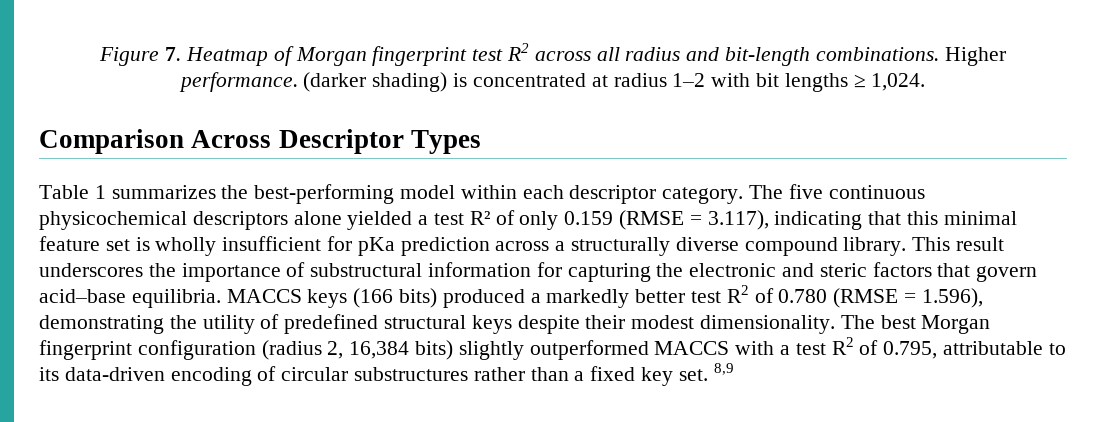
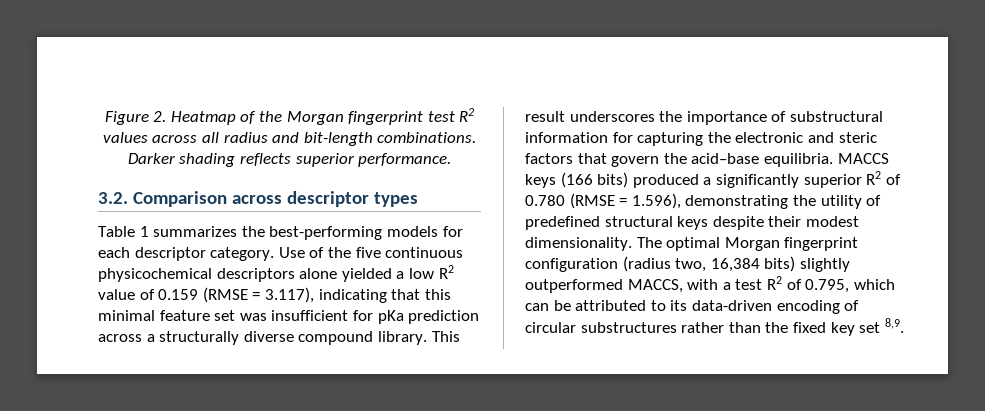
[165,47,182,61] 7. -> [153,111,167,122] 2.
(294, 56) none -> [259,111,282,122] the
(529, 52) none -> [102,132,148,143] values
[944,47,1006,66] [178,72,926,92] [39,129,481,154] Higher performance. (darker shading) is concentrated at radius 1–2 with bit lengths ≥ 1,024. // Comparison Across Descriptor Types -> [127,153,452,167] [98,191,418,207] Darker shading reflects superior performance. // 3.2. Comparison across descriptor types
[400,185,517,199] model within -> [386,226,463,237] models for
[749,185,784,199] The -> [278,247,351,258] Use of the
[434,210,559,230] test R² of only -> [408,265,454,279] [98,289,155,300] low R2 value of
[135,237,217,256] is wholly -> [239,313,267,321] was
(1038, 274) none -> [663,153,687,164] the
[546,289,722,308] markedly better test -> [715,174,862,188] significantly superior
[880,315,916,329] best -> [666,237,721,251] optimal
[327,341,344,359] 2, -> [675,258,707,272] two,
[654,341,730,355] MACCS -> [627,279,683,293] MACCS,
[943,341,1044,355] attributable -> [853,279,895,290] [525,300,647,311] which can be attributed
[574,371,585,381] a -> [765,322,789,333] the
[678,363,734,381] set. 8,9 -> [859,318,904,333] set 8,9.

